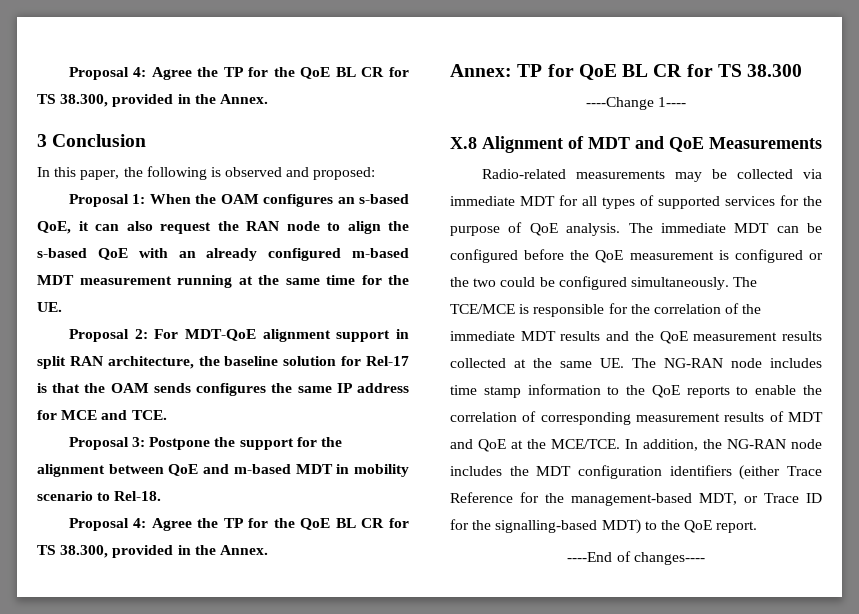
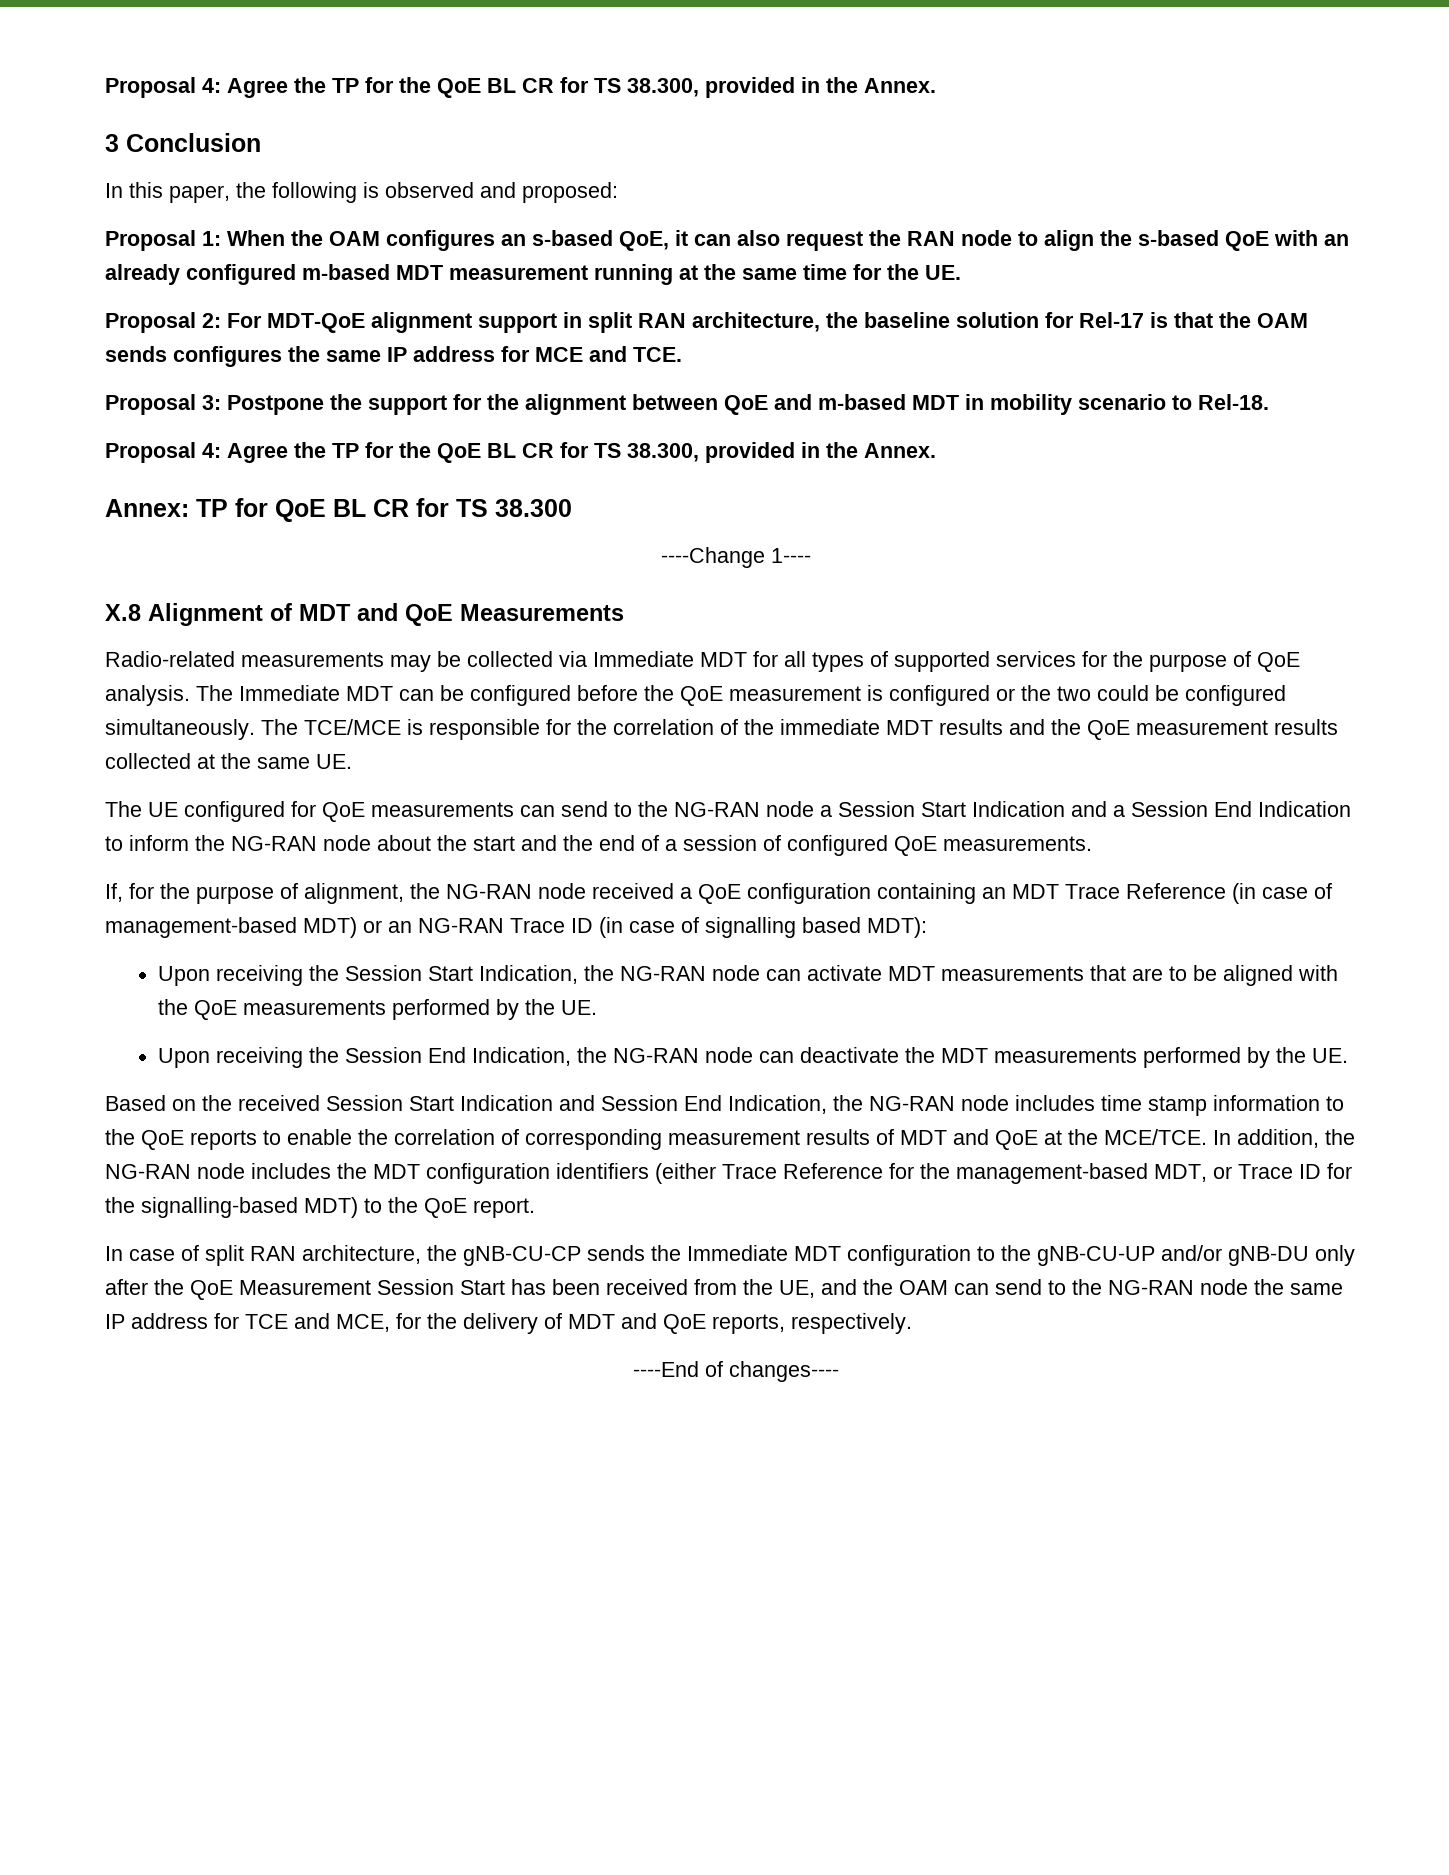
[450,196,515,206] immediate -> [593,651,694,667] Immediate
[660,223,726,233] immediate -> [239,685,340,701] Immediate
[632,358,656,368] The -> [105,801,1351,822] [105,835,1092,856] [105,883,1332,904] [105,917,927,938] [157,965,1338,986] [157,999,597,1020] [157,1047,1348,1068] [105,1095,863,1114] // The UE configured for QoE measurements can send to the NG-RAN node a Session Start Indication and a Session End Indication to inform the NG-RAN node about the start and the end of a session of configured QoE measurements. // If, for the purpose of alignment, the NG-RAN node received a QoE configuration containing an MDT Trace Reference (in case of management-based MDT) or an NG-RAN Trace ID (in case of signalling based MDT): // Upon receiving the Session Start Indication, the NG-RAN node can activate MDT measurements that are to be aligned with the QoE measurements performed by the UE. // Upon receiving the Session End Indication, the NG-RAN node can deactivate the MDT measurements performed by the UE. // Based on the received Session Start Indication and Session End Indication, the
(758, 527) none -> [105,1245,1355,1266] [105,1279,1343,1300] [105,1313,912,1334] // In case of split RAN architecture, the gNB-CU-CP sends the Immediate MDT configuration to the gNB-CU-UP and/or gNB-DU only after the QoE Measurement Session Start has been received from the UE, and the OAM can send to the NG-RAN node the same IP address for TCE and MCE, for the delivery of MDT and QoE reports, respectively.

